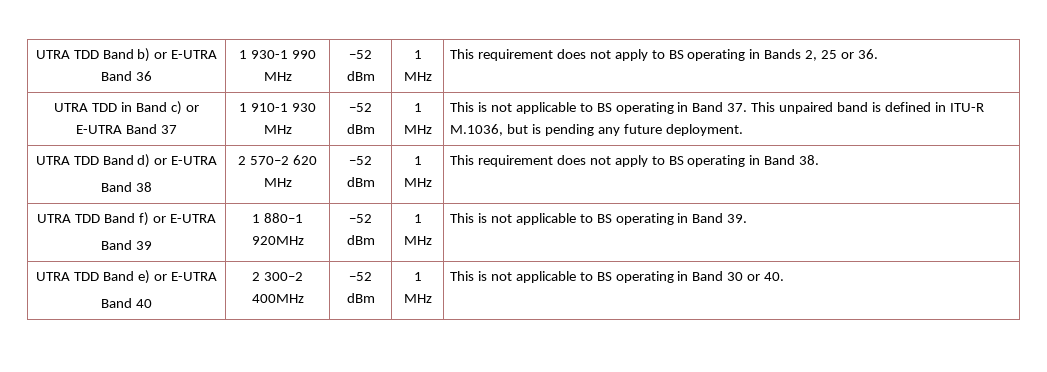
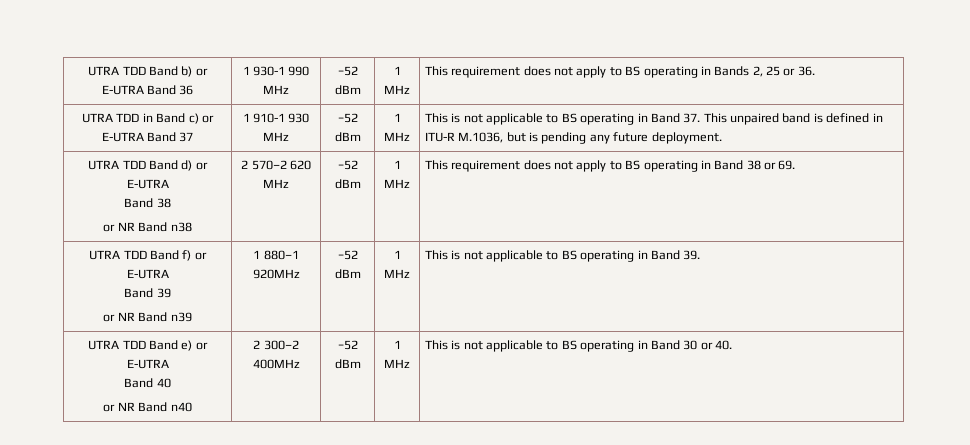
(152, 187) none -> [103,222,192,232] // or NR Band n38
[799,155,820,165] 38. -> [746,160,796,170] 38 or 69.
(152, 245) none -> [103,312,192,322] // or NR Band n39
(152, 303) none -> [103,402,192,412] // or NR Band n40

